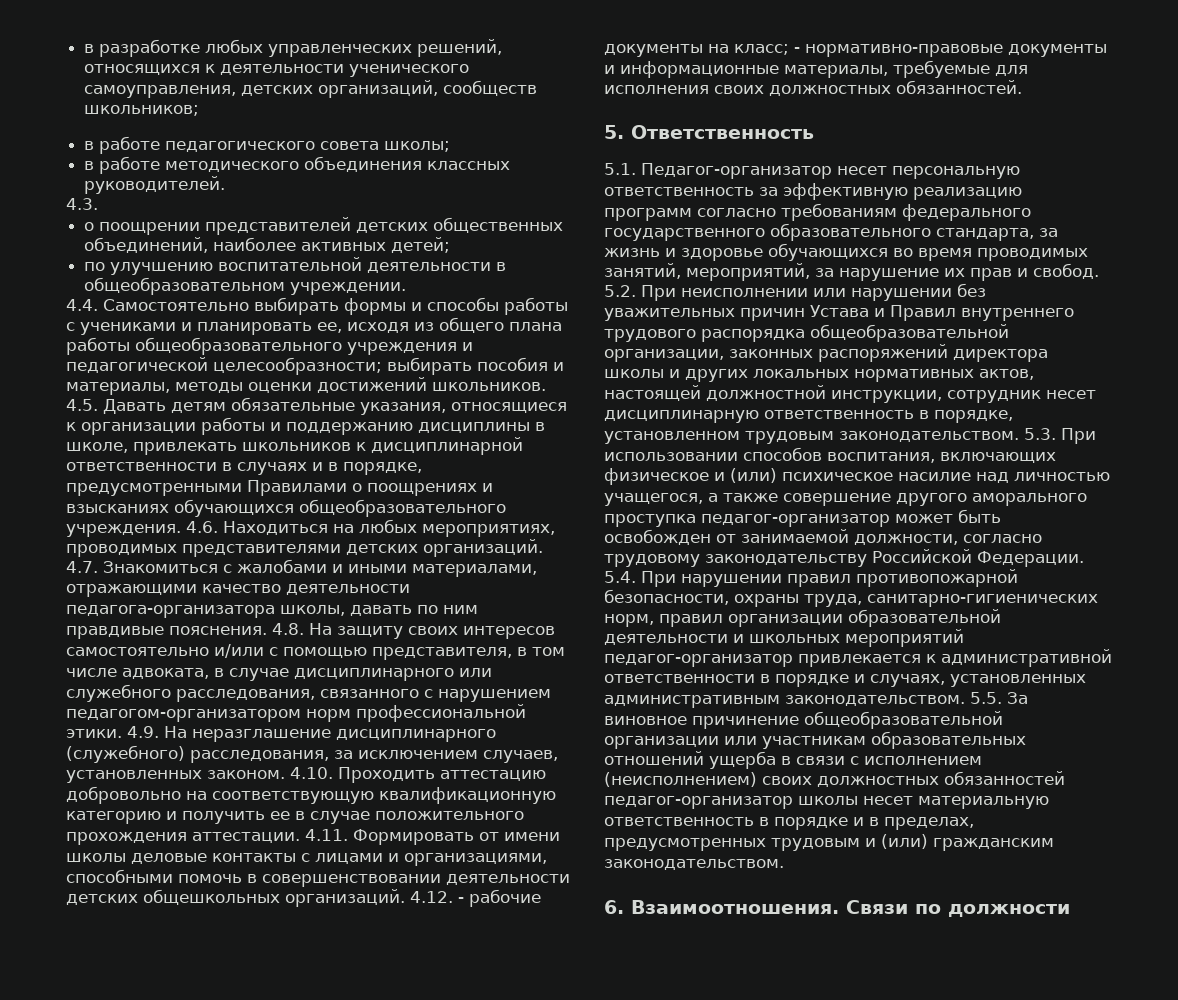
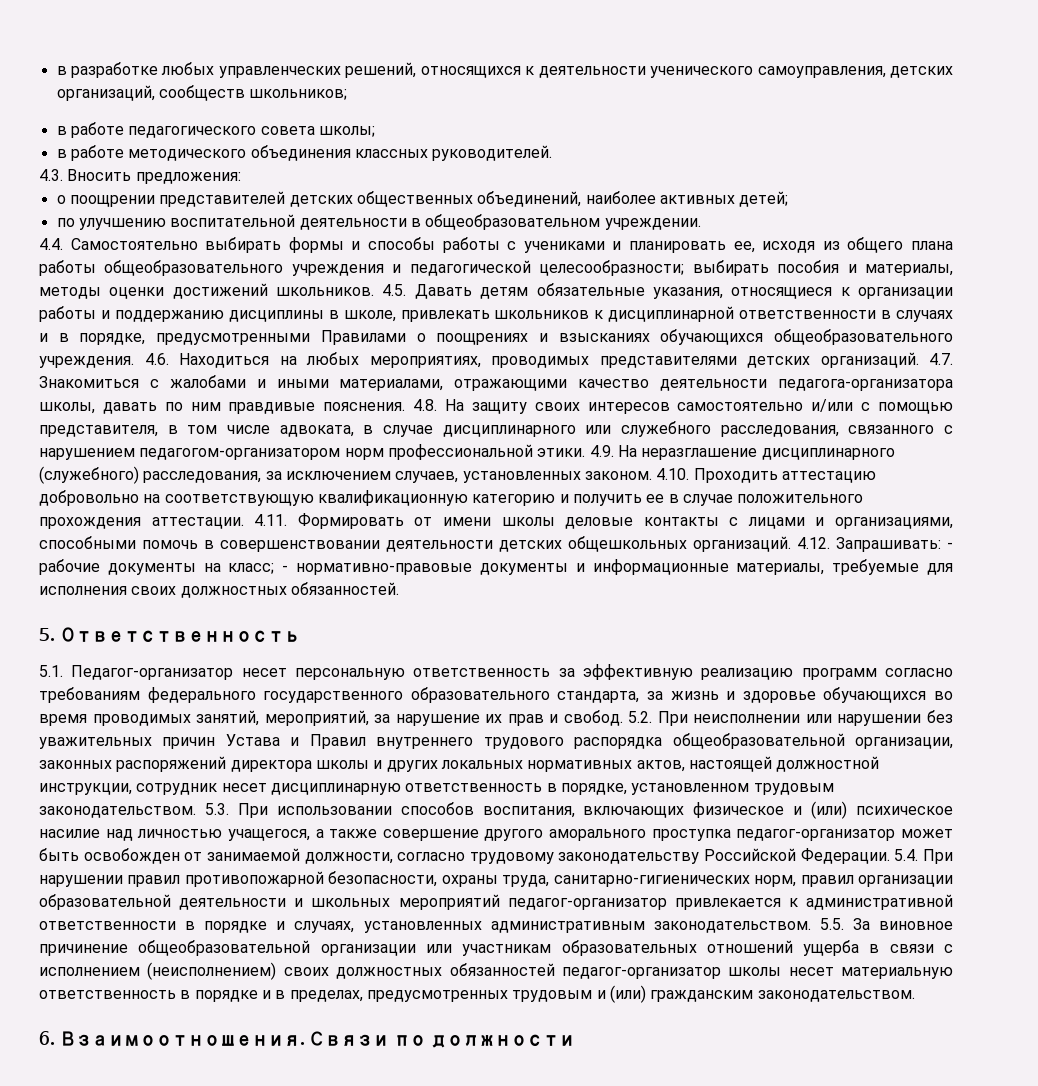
(98, 204) none -> [67,169,241,184] Вносить предложения:
(453, 897) none -> [836,537,941,552] Запрашивать:

